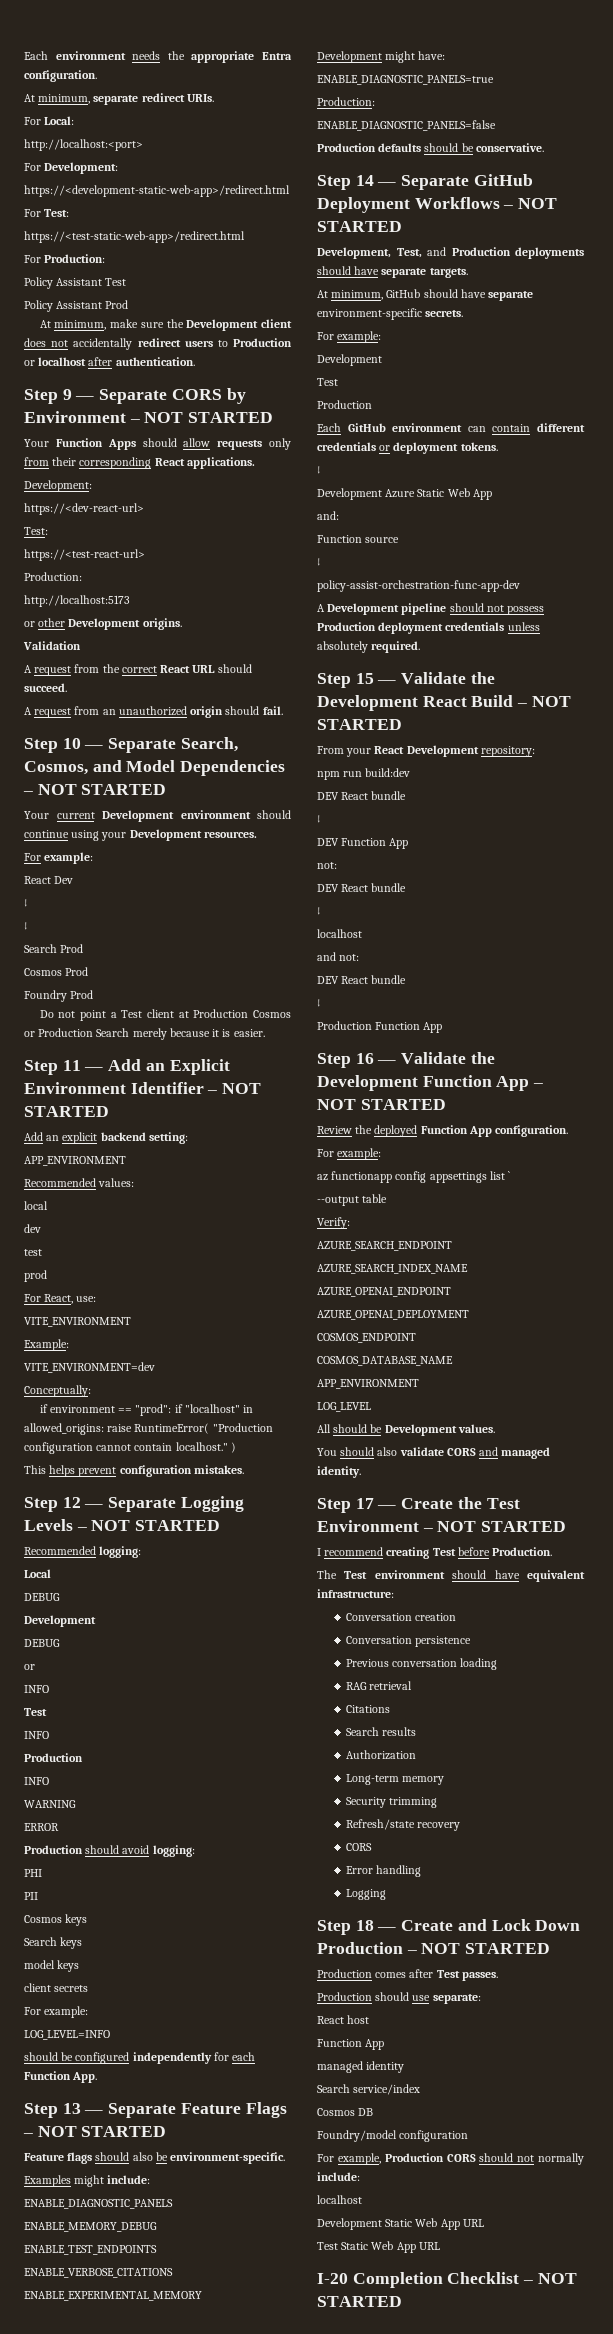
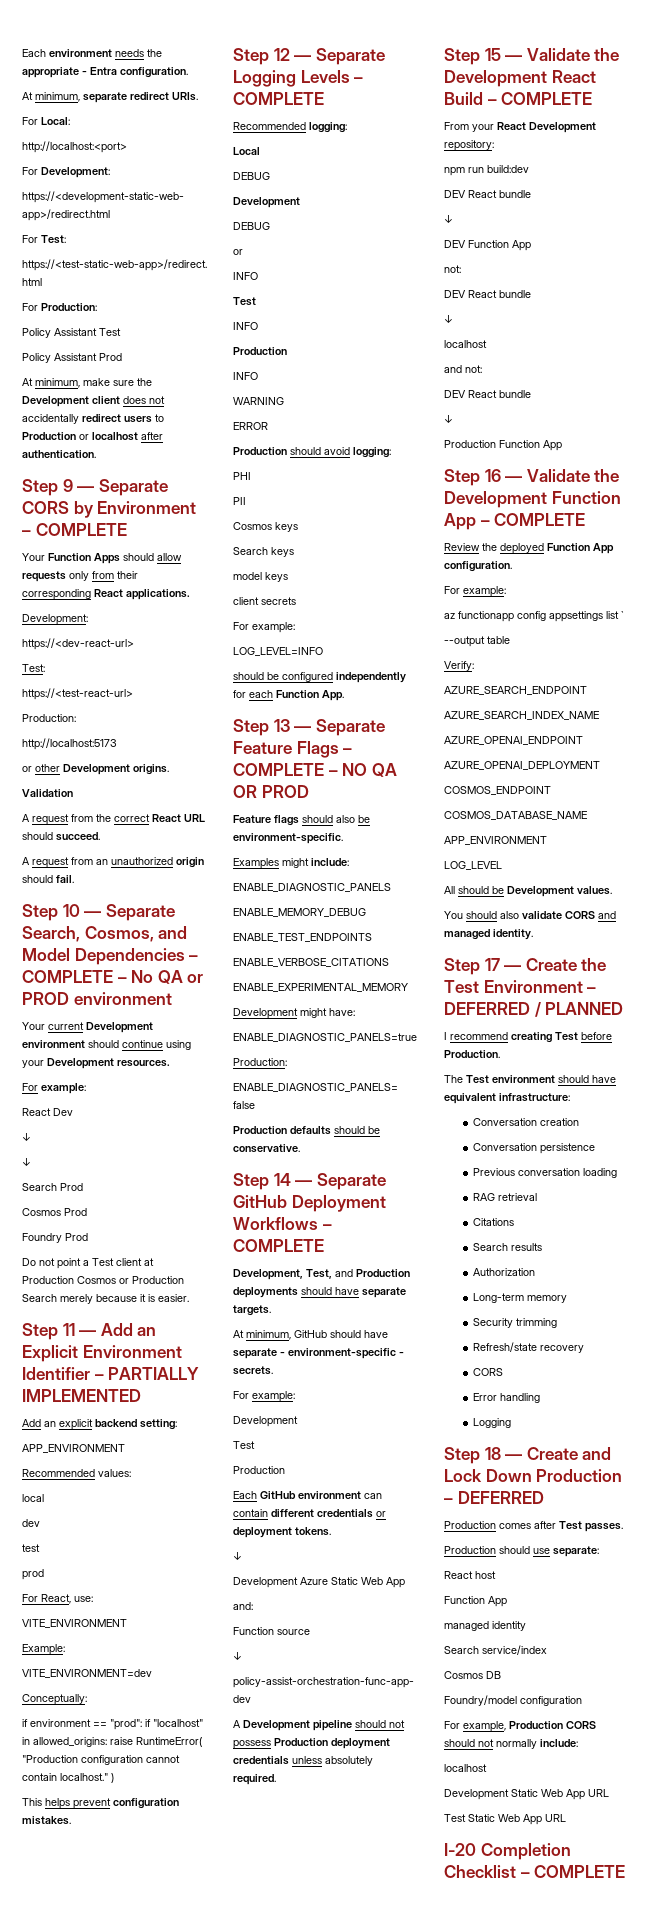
(255, 57) none -> [82,71,87,75] -
[144,412,274,423] NOT STARTED -> [35,523,127,536] COMPLETE
[37,784,167,795] NOT STARTED -> [22,970,204,984] [22,992,172,1005] COMPLETE – No QA or PROD environment
[222,1083,262,1094] [24,1106,109,1117] NOT STARTED -> [108,1367,200,1380] [22,1389,141,1402] PARTIALLY IMPLEMENTED
[91,1520,221,1531] NOT STARTED -> [233,92,324,105] COMPLETE
[37,2126,167,2137] NOT STARTED -> [233,763,397,777] [233,785,309,798] COMPLETE – NO QA OR PROD
[518,198,558,209] [317,221,402,232] NOT STARTED -> [233,1239,324,1252] COMPLETE
[317,308,422,320] environment-specific -> [280,1348,404,1359] - environment-specific -
[531,696,571,707] [317,719,402,730] NOT STARTED -> [501,92,593,105] COMPLETE
[317,1099,446,1110] NOT STARTED -> [494,513,586,526] COMPLETE
[437,1521,567,1532] NOT STARTED -> [444,1002,624,1017] DEFERRED / PLANNED
[421,1943,551,1954] NOT STARTED -> [457,1491,544,1504] DEFERRED
[537,2273,577,2284] [317,2296,402,2307] NOT STARTED -> [534,1865,626,1878] COMPLETE

